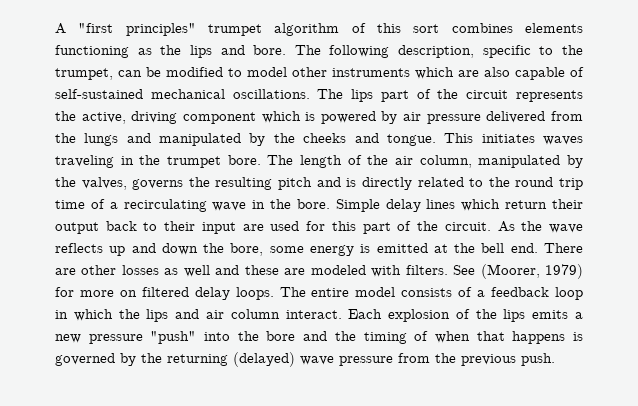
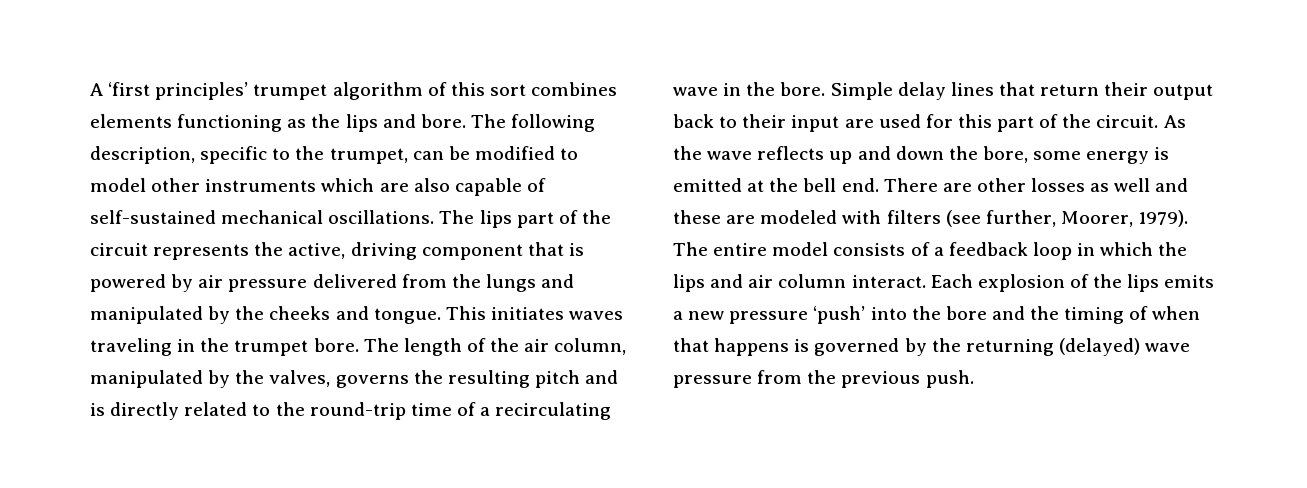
[78,23,196,36] "first principles" -> [108,82,249,100] ‘first principles’
[261,111,301,123] which -> [527,242,564,256] that
[515,177,584,190] round trip -> [309,402,406,420] round-trip
[461,199,501,211] which -> [998,82,1035,96] that
[405,264,583,279] [55,287,274,300] filters. See (Moorer, 1979) for more on filtered delay loops. -> [886,210,1189,227] filters (see further, Moorer, 1979).
[150,331,197,344] "push" -> [813,306,866,324] ‘push’

